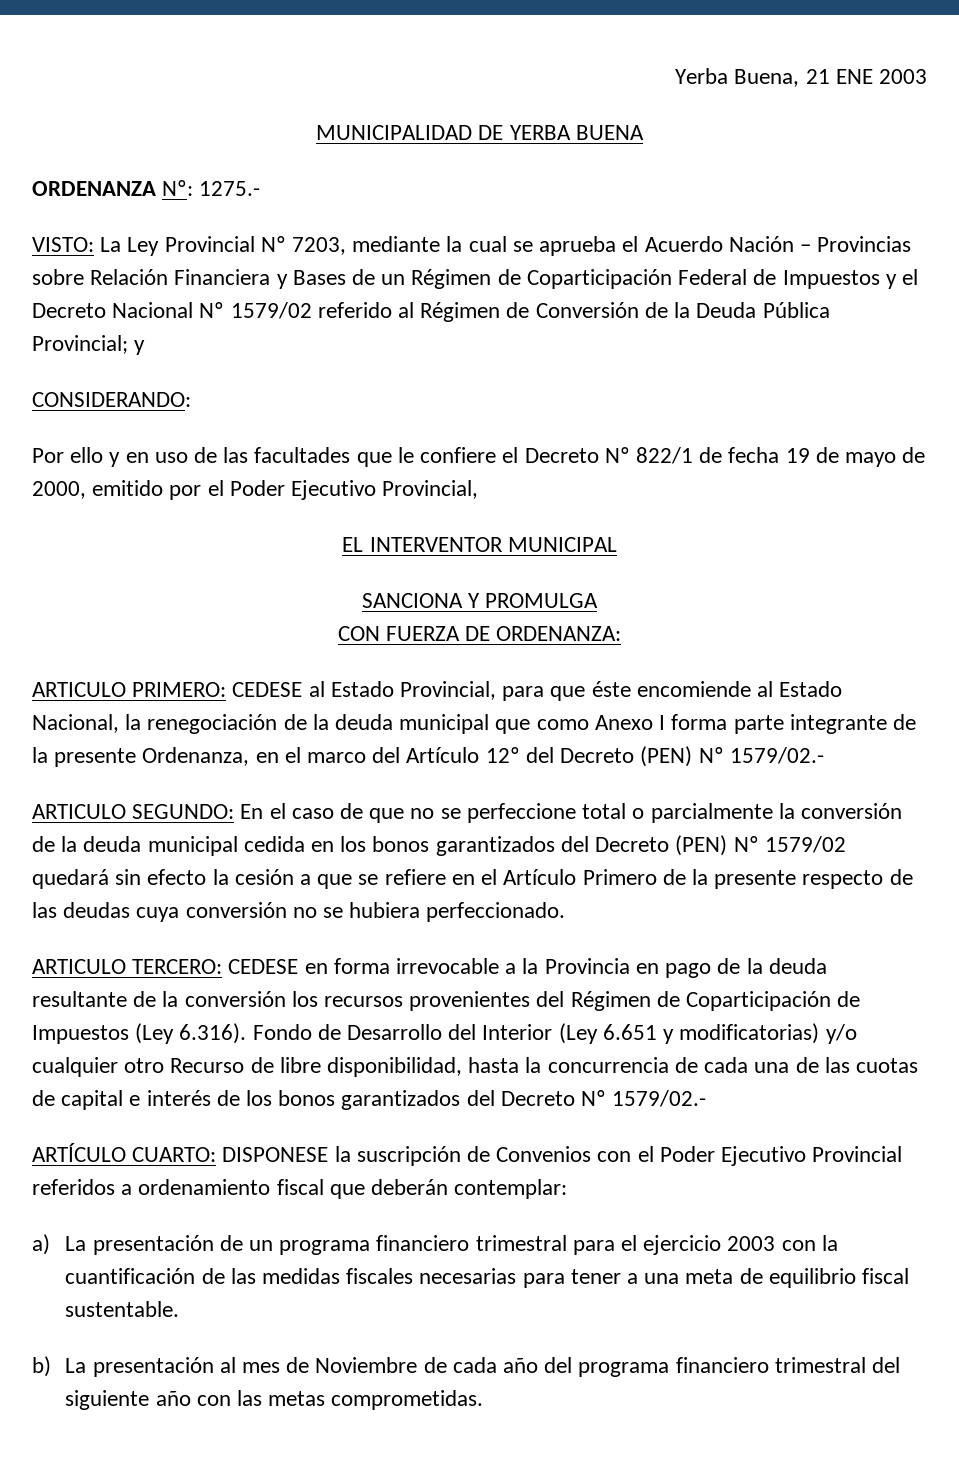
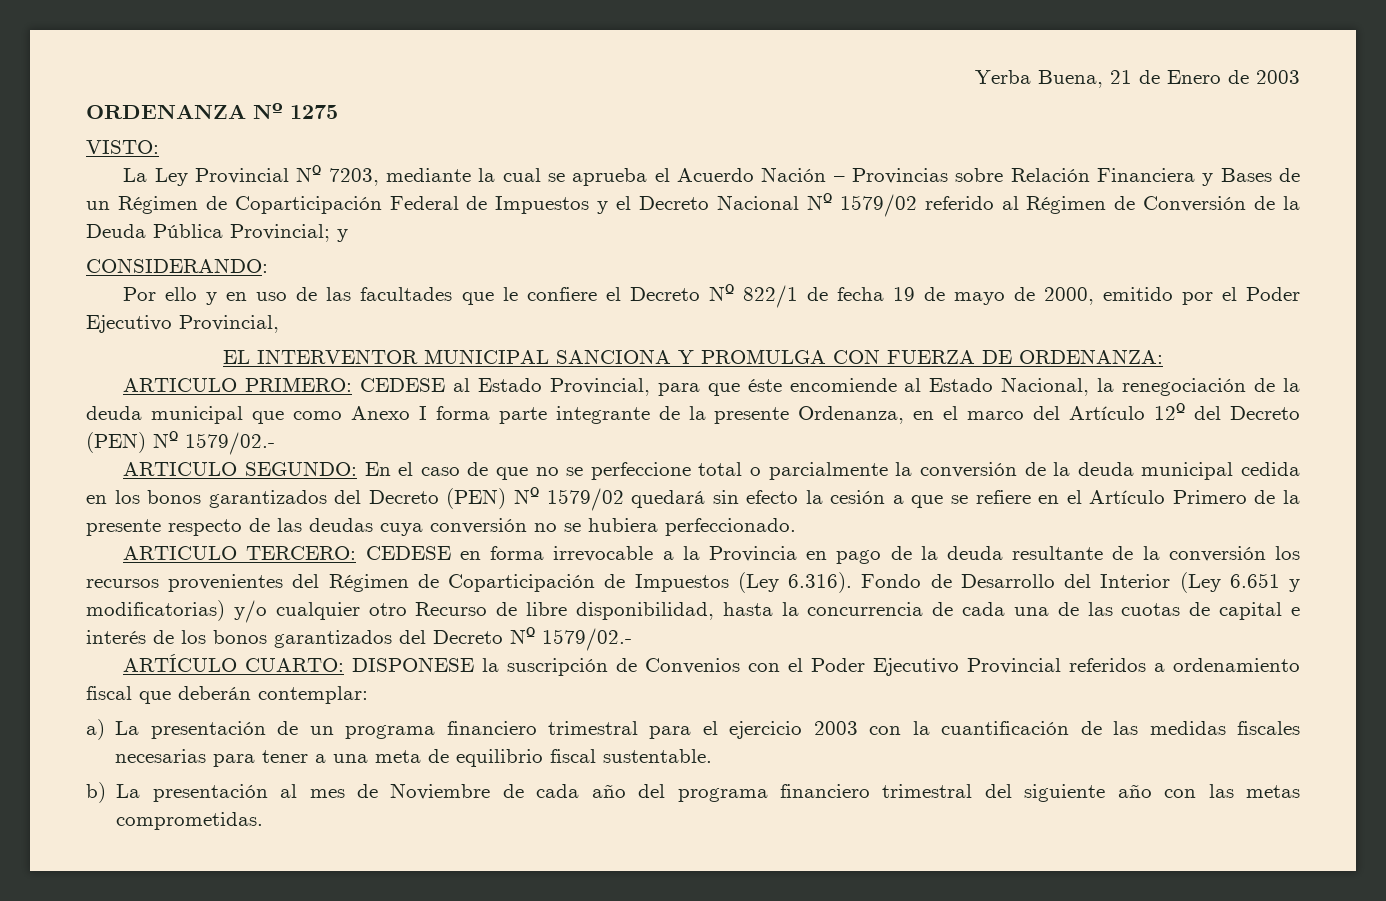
[835,69,928,84] [316,125,644,140] ENE 2003 // MUNICIPALIDAD DE YERBA BUENA -> [1139,70,1300,84] de Enero de 2003
[162,180,261,196] Nº: 1275.- -> [253,103,338,119] Nº 1275
(94, 244) none -> (159, 147) //
(617, 544) // -> (549, 356) none
(599, 600) // -> (826, 356) none

